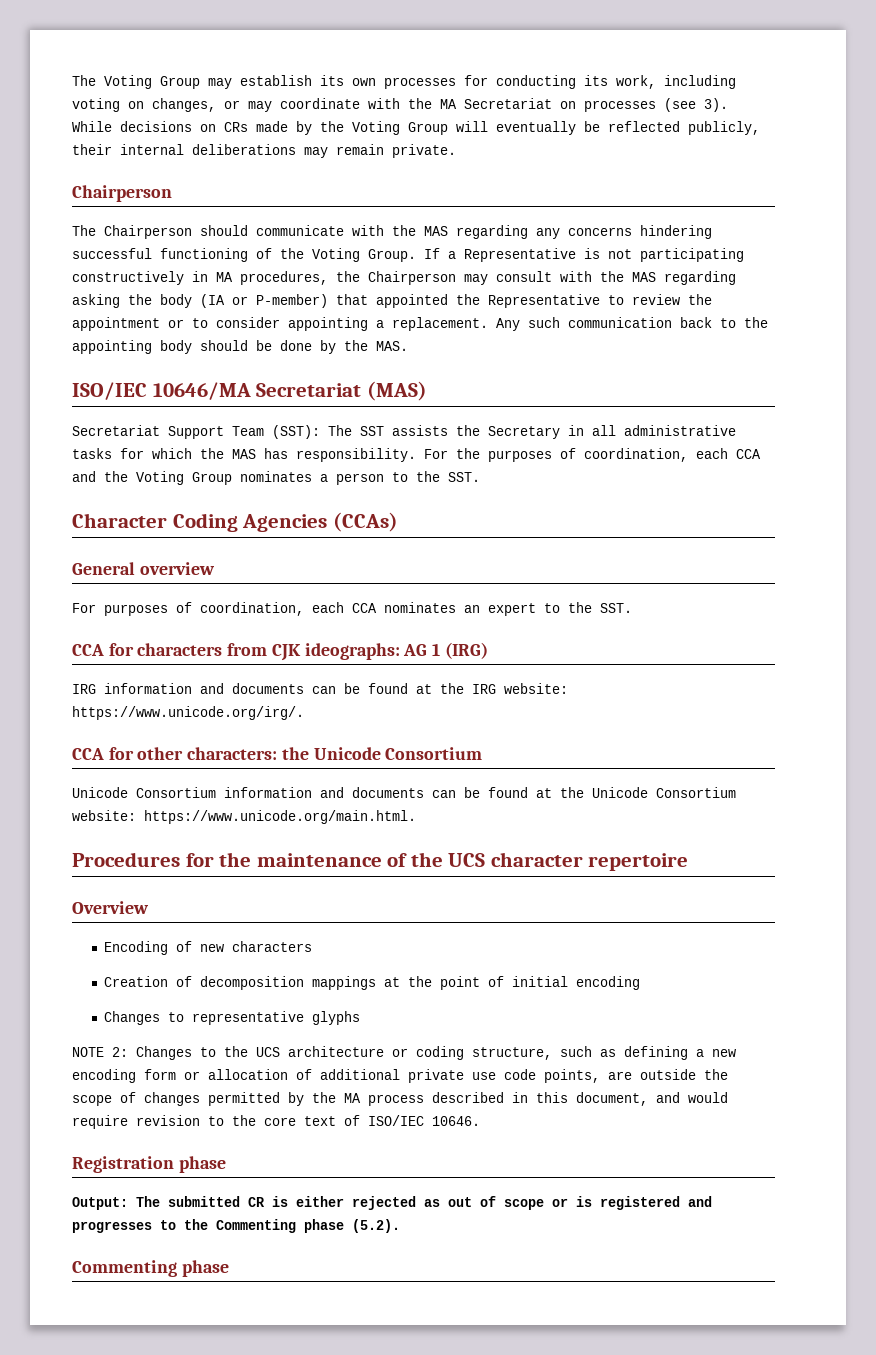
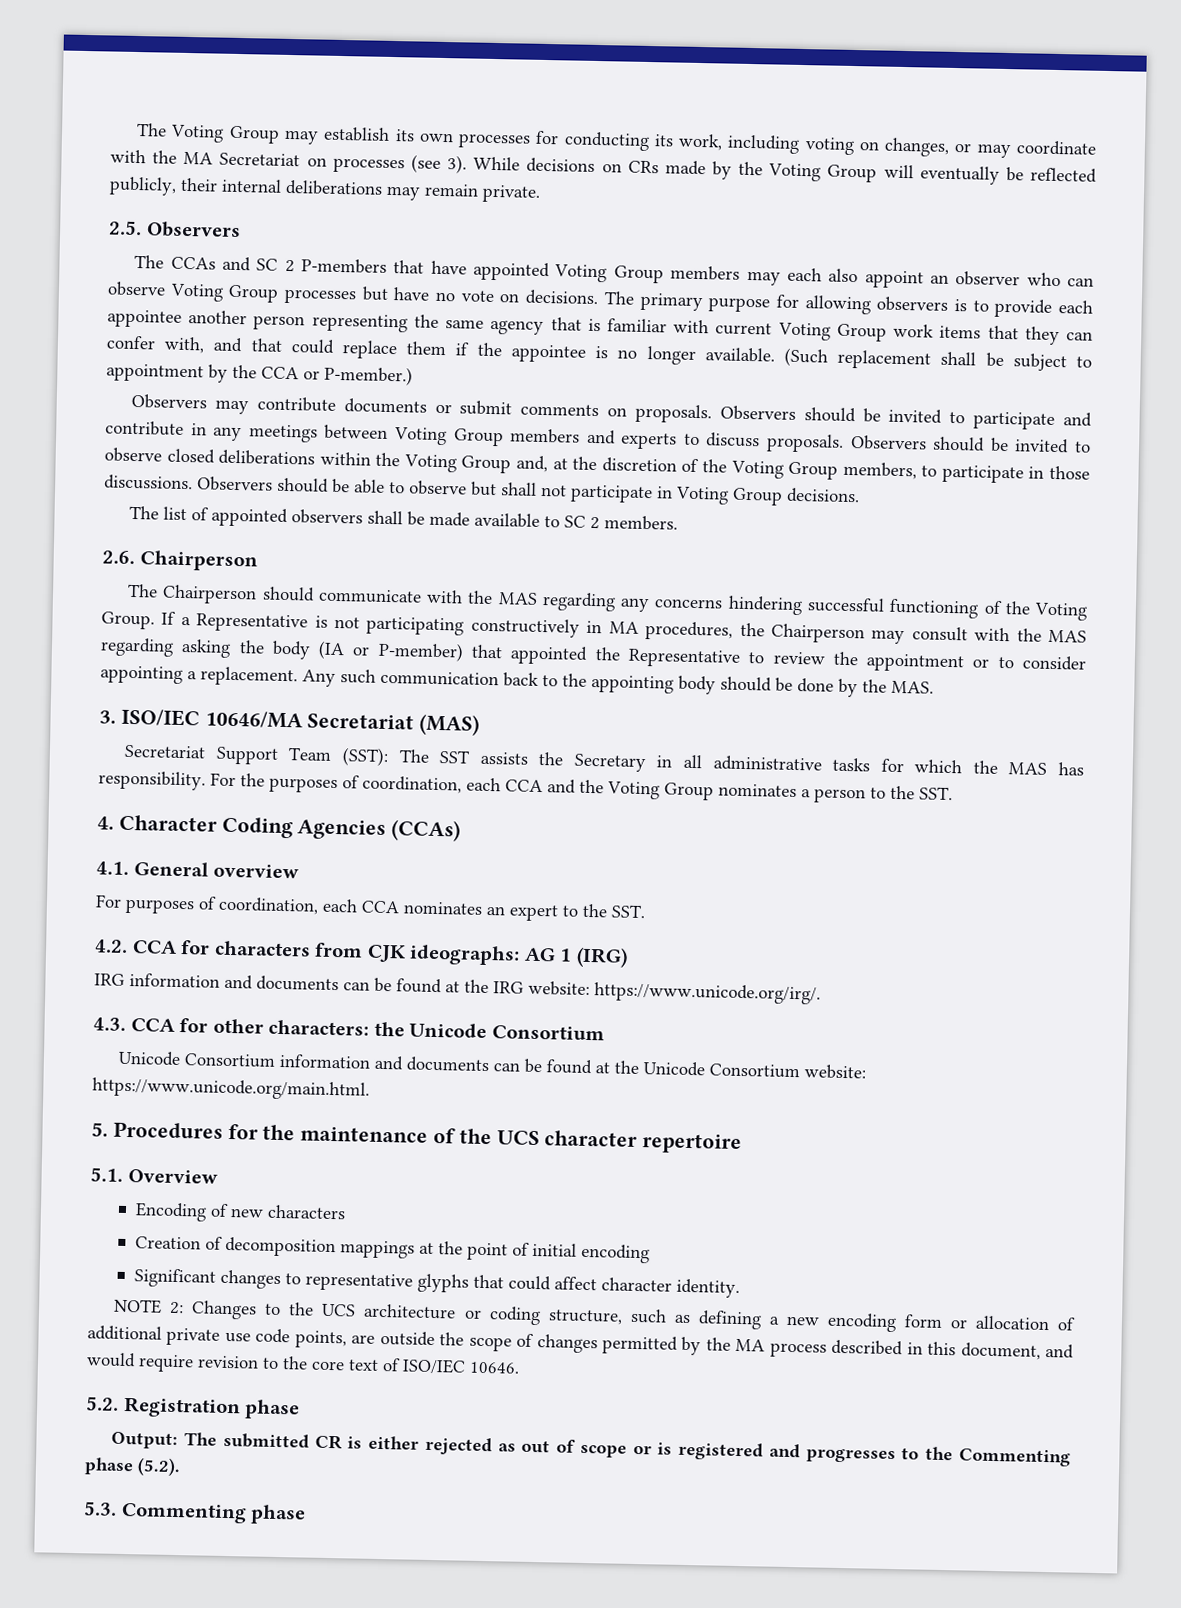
(456, 151) none -> [109,220,241,239] [134,254,1094,289] [107,281,1094,318] [107,309,1093,346] [106,335,1092,372] [106,363,413,386] [131,393,1093,431] [105,420,1092,454] [104,447,1090,484] [104,474,860,506] [129,505,679,531] [102,550,135,565] 2.5. Observers // The CCAs and SC 2 P-members that have appointed Voting Group members may each also appoint an observer who can observe Voting Group processes but have no vote on decisions. The primary purpose for allowing observers is to provide each appointee another person representing the same agency that is familiar with current Voting Group work items that they can confer with, and that could replace them if the appointee is no longer available. (Such replacement shall be subject to appointment by the CCA or P-member.) // Observers may contribute documents or submit comments on proposals. Observers should be invited to participate and contribute in any meetings between Voting Group members and experts to discuss proposals. Observers should be invited to observe closed deliberations within the Voting Group and, at the discretion of the Voting Group members, to participate in those discussions. Observers should be able to observe but shall not participate in Voting Group decisions. // The list of appointed observers shall be made available to SC 2 members. // 2.6.
(408, 346) none -> [99,710,116,724] 3.
(480, 477) none -> [97,816,114,830] 4.
(398, 522) none -> [96,861,129,875] 4.1.
(632, 608) none -> [95,939,128,953] 4.2.
(304, 713) none -> [93,1017,126,1031] 4.3.
(416, 817) none -> [91,1122,108,1137] 5.
(689, 862) none -> [90,1167,123,1182] 5.1.
[103,1011,160,1025] Changes -> [133,1268,281,1290] Significant changes
(360, 1018) none -> [472,1274,740,1299] that could affect character identity.
(480, 1121) none -> [86,1396,119,1411] 5.2.
(400, 1226) none -> [84,1501,117,1516] 5.3.

